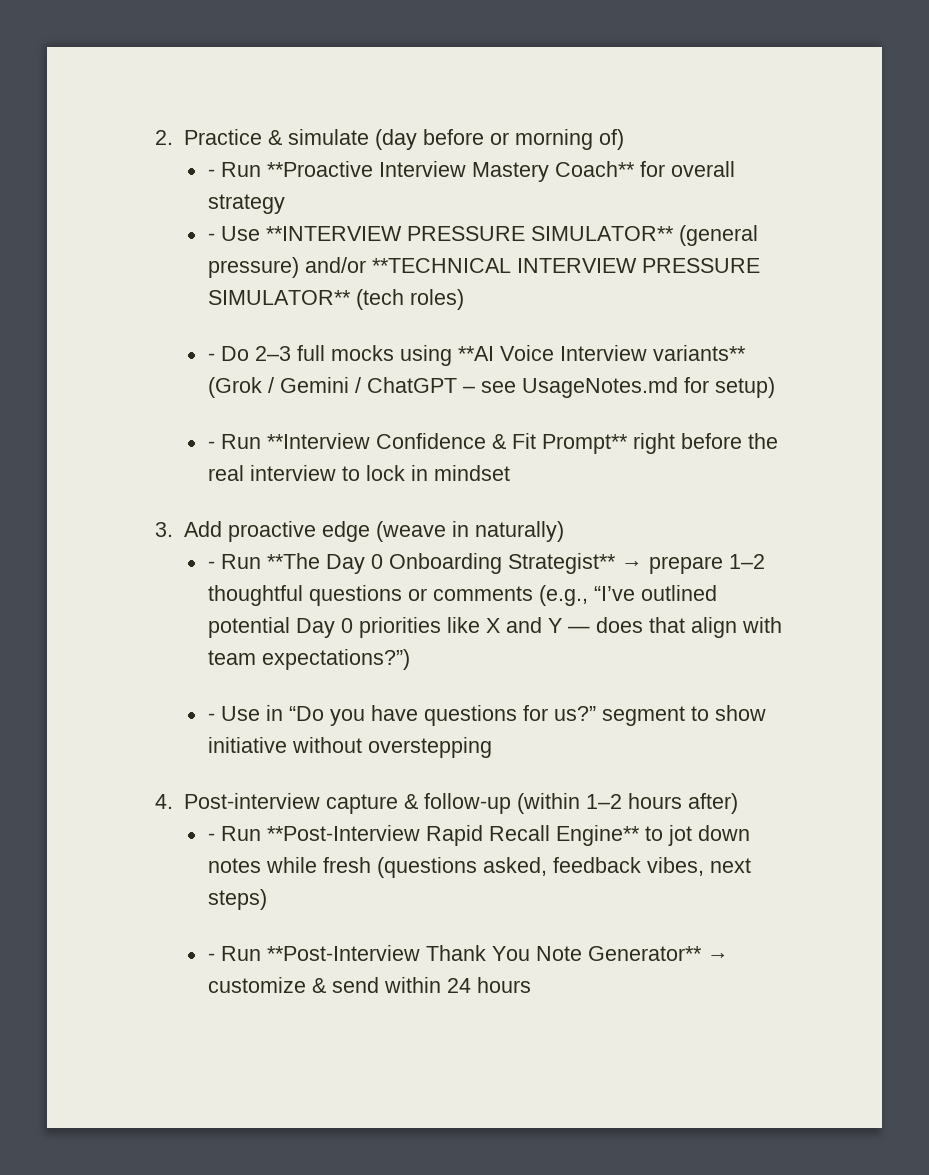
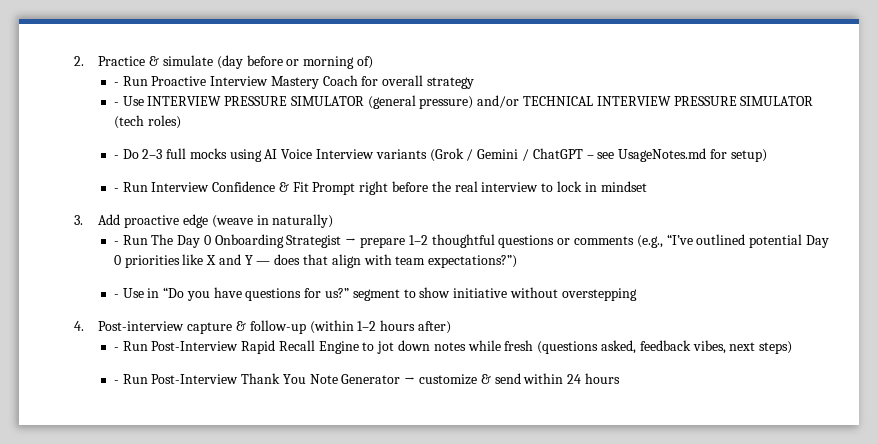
[266,161,373,177] **Proactive -> [151,76,207,86] Proactive
[554,161,635,177] Coach** -> [322,75,358,86] Coach
[265,226,674,241] **INTERVIEW PRESSURE SIMULATOR** -> [147,96,364,106] INTERVIEW PRESSURE SIMULATOR
[371,258,760,273] [207,290,351,305] **TECHNICAL INTERVIEW PRESSURE SIMULATOR** -> [523,96,814,106] TECHNICAL INTERVIEW PRESSURE SIMULATOR
[457,346,494,361] **AI -> [264,149,278,159] AI
[652,345,746,361] variants** -> [375,149,427,159] variants
[266,433,370,449] **Interview -> [151,182,210,192] Interview
[541,434,628,454] Prompt** -> [312,182,356,195] Prompt
[266,553,320,569] **The -> [151,234,174,245] The
[507,553,616,574] Strategist** -> [286,235,342,248] Strategist
[266,825,420,841] **Post-Interview -> [151,341,239,351] Post-Interview
[555,825,640,846] Engine** -> [318,341,359,354] Engine
[266,945,420,961] **Post-Interview -> [151,374,239,384] Post-Interview
[587,946,702,961] Generator** -> [341,374,401,384] Generator

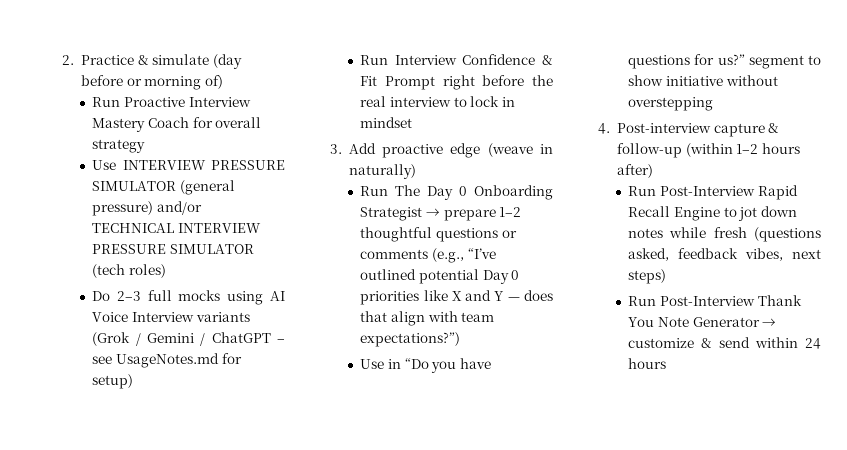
[113,82,119,86] - -> (223, 82) none
[113,102,119,106] - -> (146, 146) none
[113,155,119,159] - -> (166, 271) none
[113,188,119,192] - -> (134, 381) none
[113,241,119,245] - -> (416, 171) none
[113,294,119,298] - -> (461, 339) none
[113,347,119,351] - -> (653, 171) none
[113,380,119,384] - -> (667, 276) none

